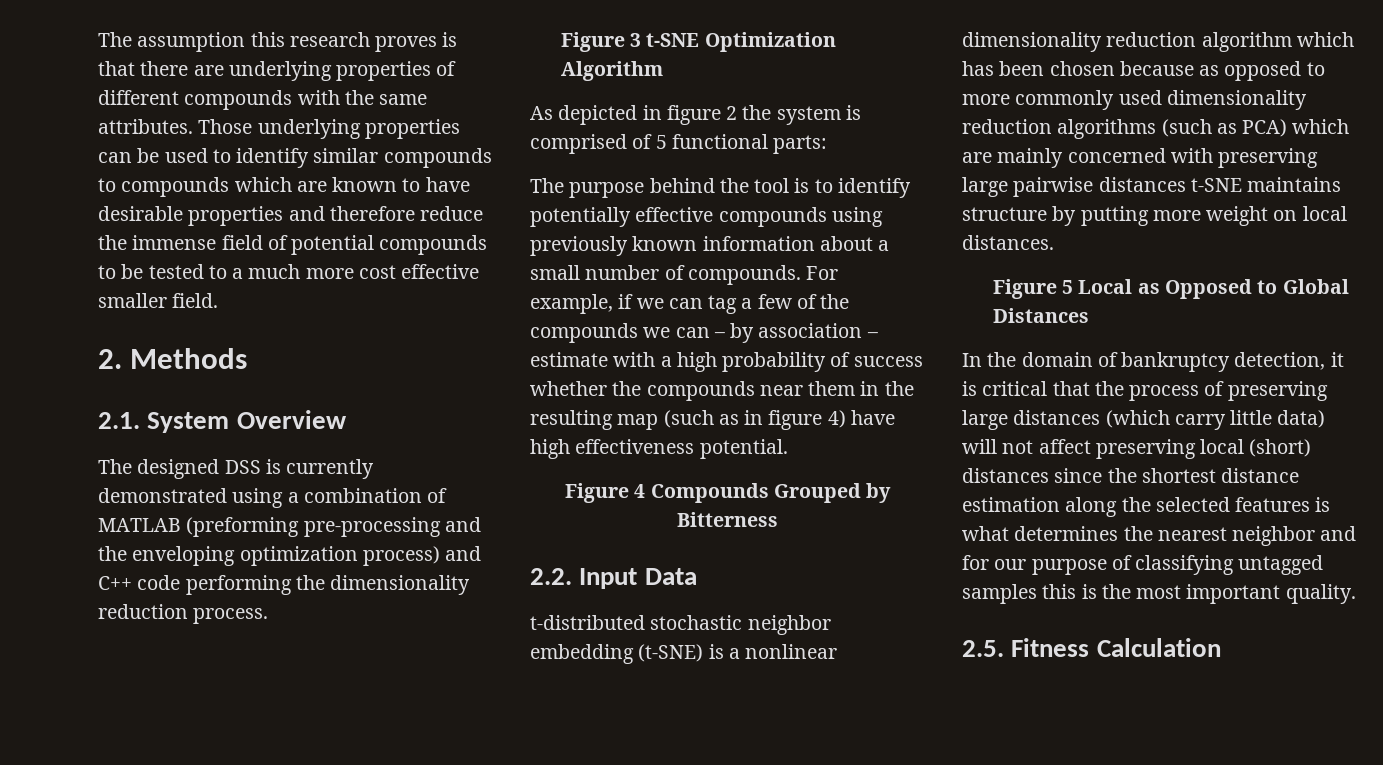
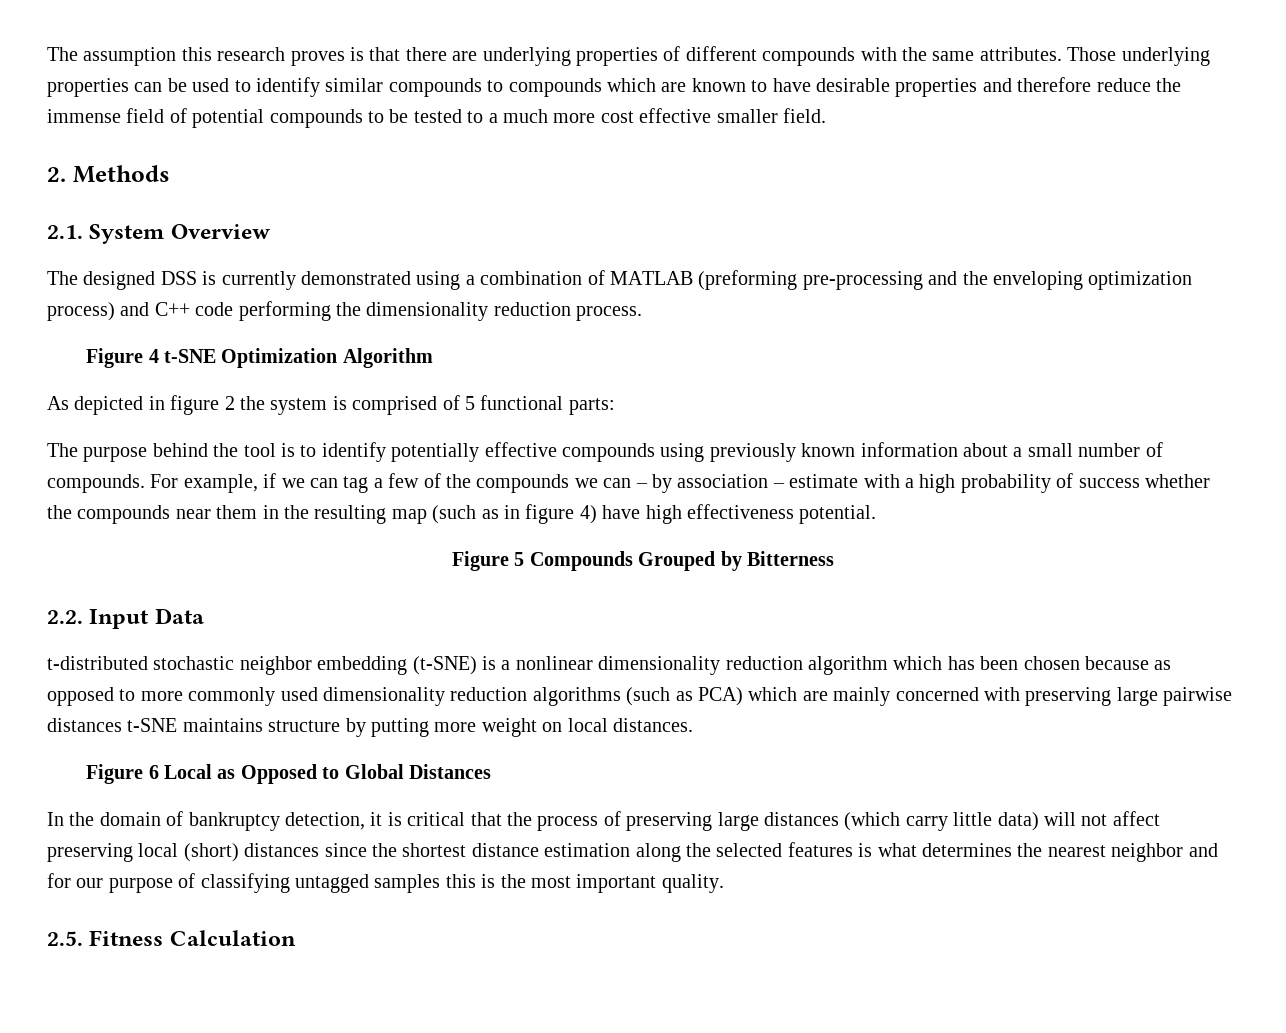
[630,33,642,47] 3 -> [148,349,159,363] 4
[634,484,646,498] 4 -> [514,552,525,566] 5
[1062,280,1074,294] 5 -> [148,765,159,779] 6

